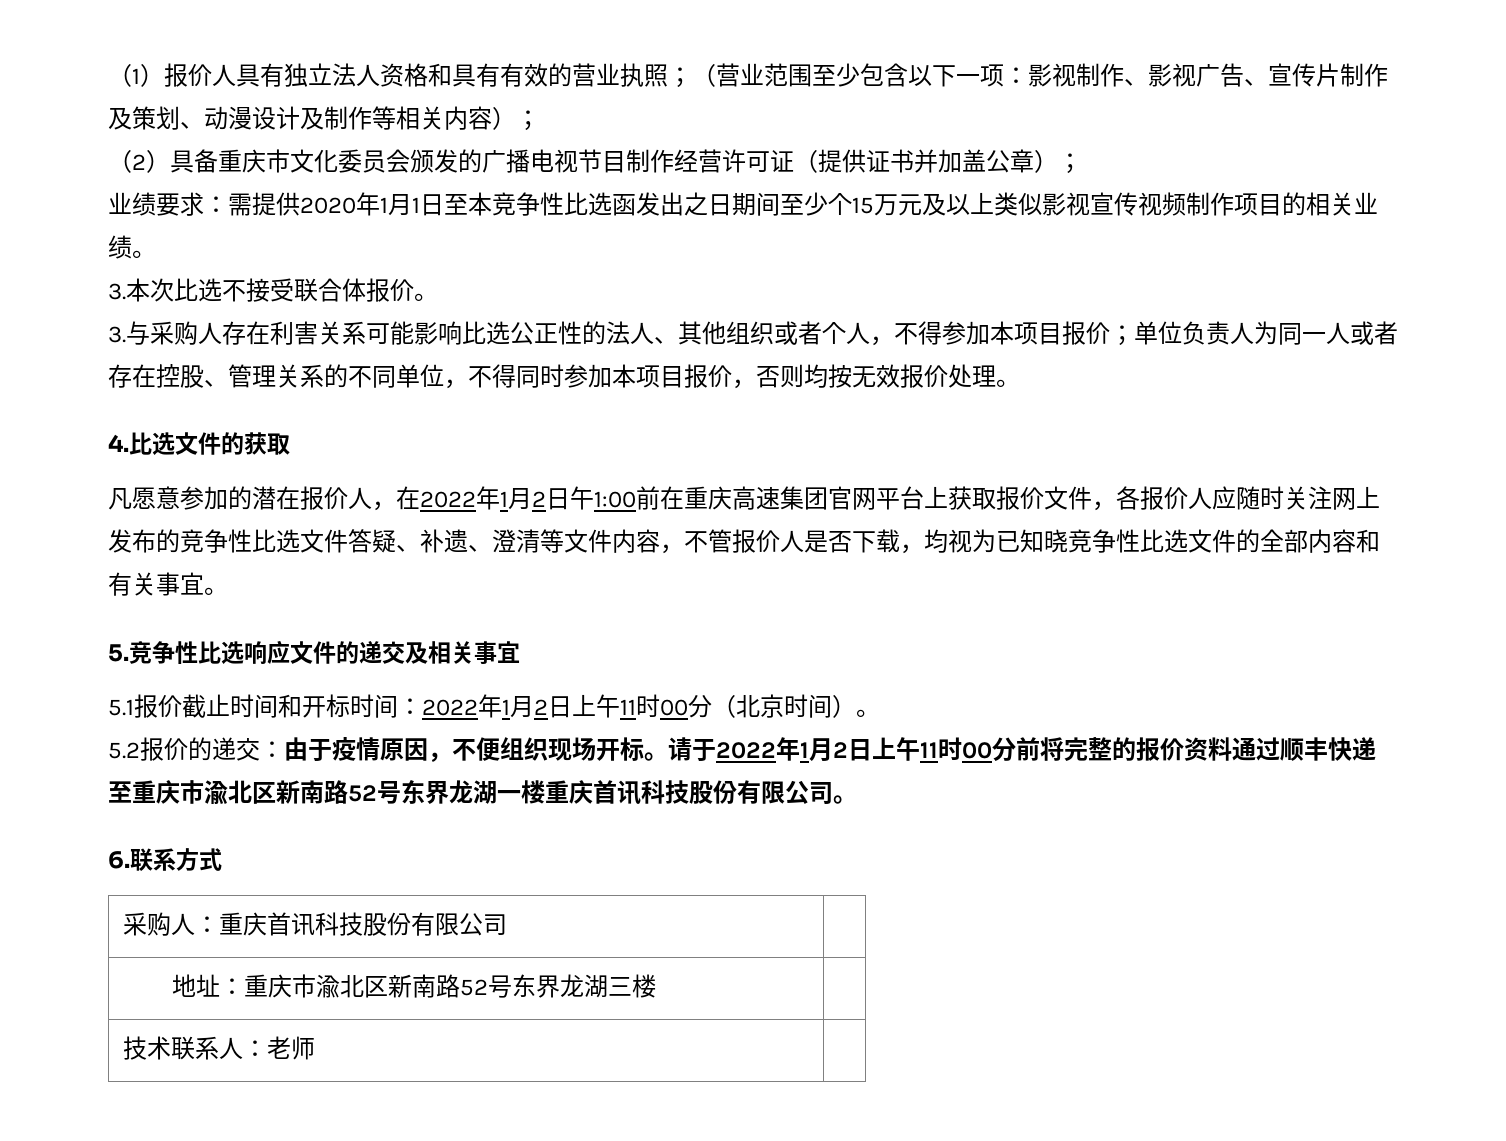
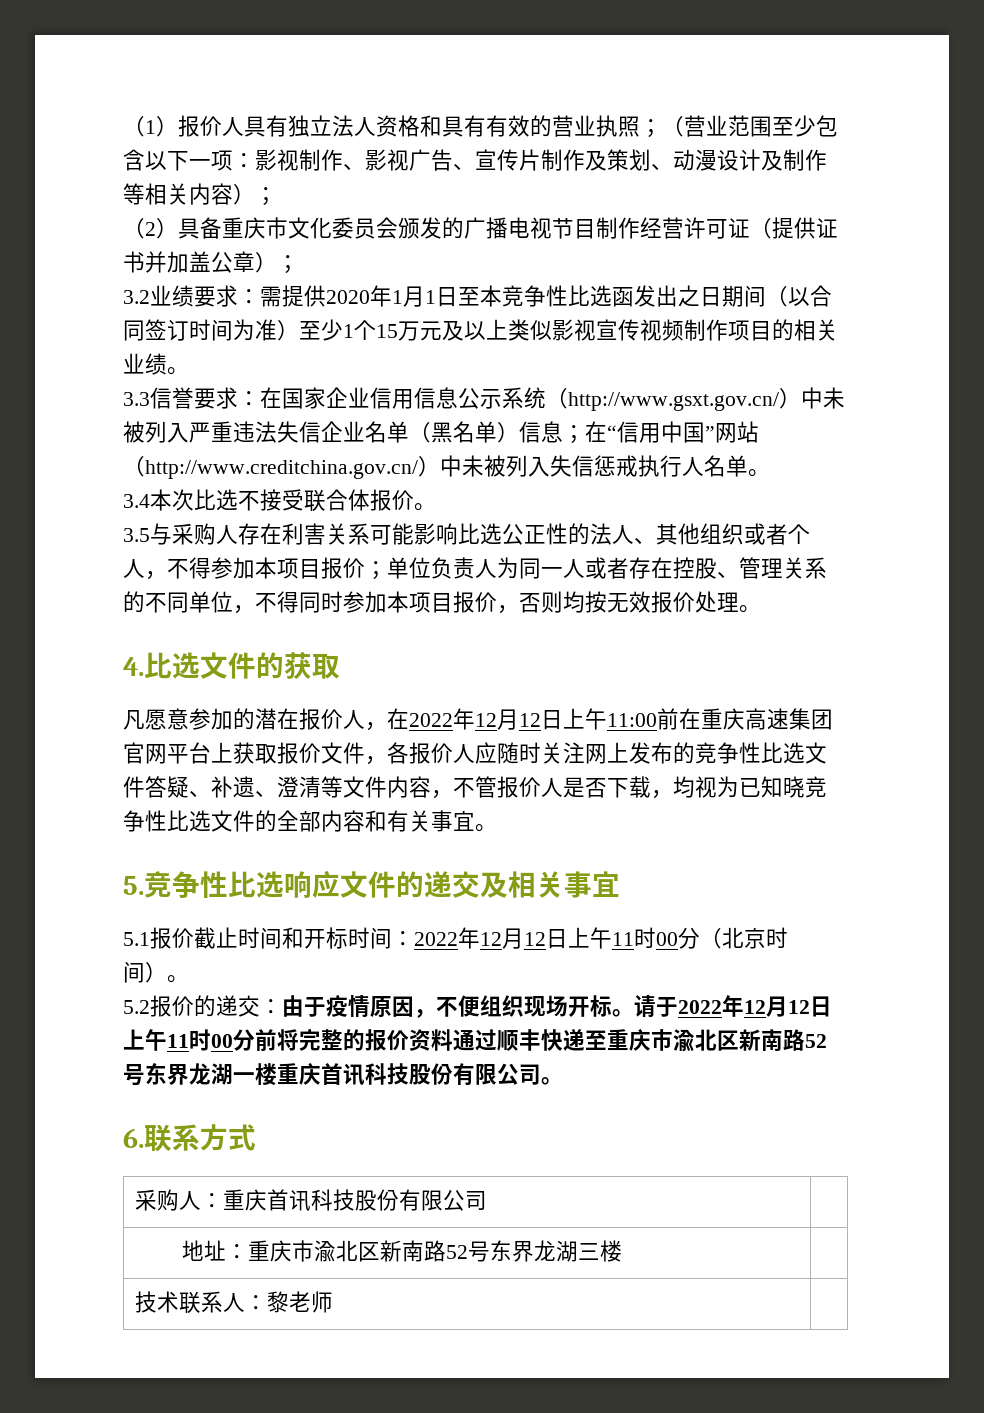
(1082, 163) none -> [123,290,150,304] 3.2
[780,192,828,216] 至少 -> [766,285,832,307] [123,319,354,341] （以合同签订时间为准）至少1
[108,283,126,300] 3. -> [123,387,845,411] [123,421,759,444] [123,455,770,479] [123,494,150,508] 3.3信誉要求：在国家企业信用信息公示系统（http://www.gsxt.gov.cn/）中未被列入严重违法失信企业名单（黑名单）信息；在“信用中国”网站（http://www.creditchina.gov.cn/）中未被列入失信惩戒执行人名单。 // 3.4
[108,326,126,343] 3. -> [123,528,150,542] 3.5
[500,486,636,510] 1月2日午1:00 -> [475,708,657,730] 12月12日上午11:00
[502,696,548,718] 1月2 -> [480,928,546,949] 12月12
[800,738,848,762] 1月2 -> [744,996,810,1017] 12月12
(267, 1048) none -> [267,1291,290,1313] 黎

